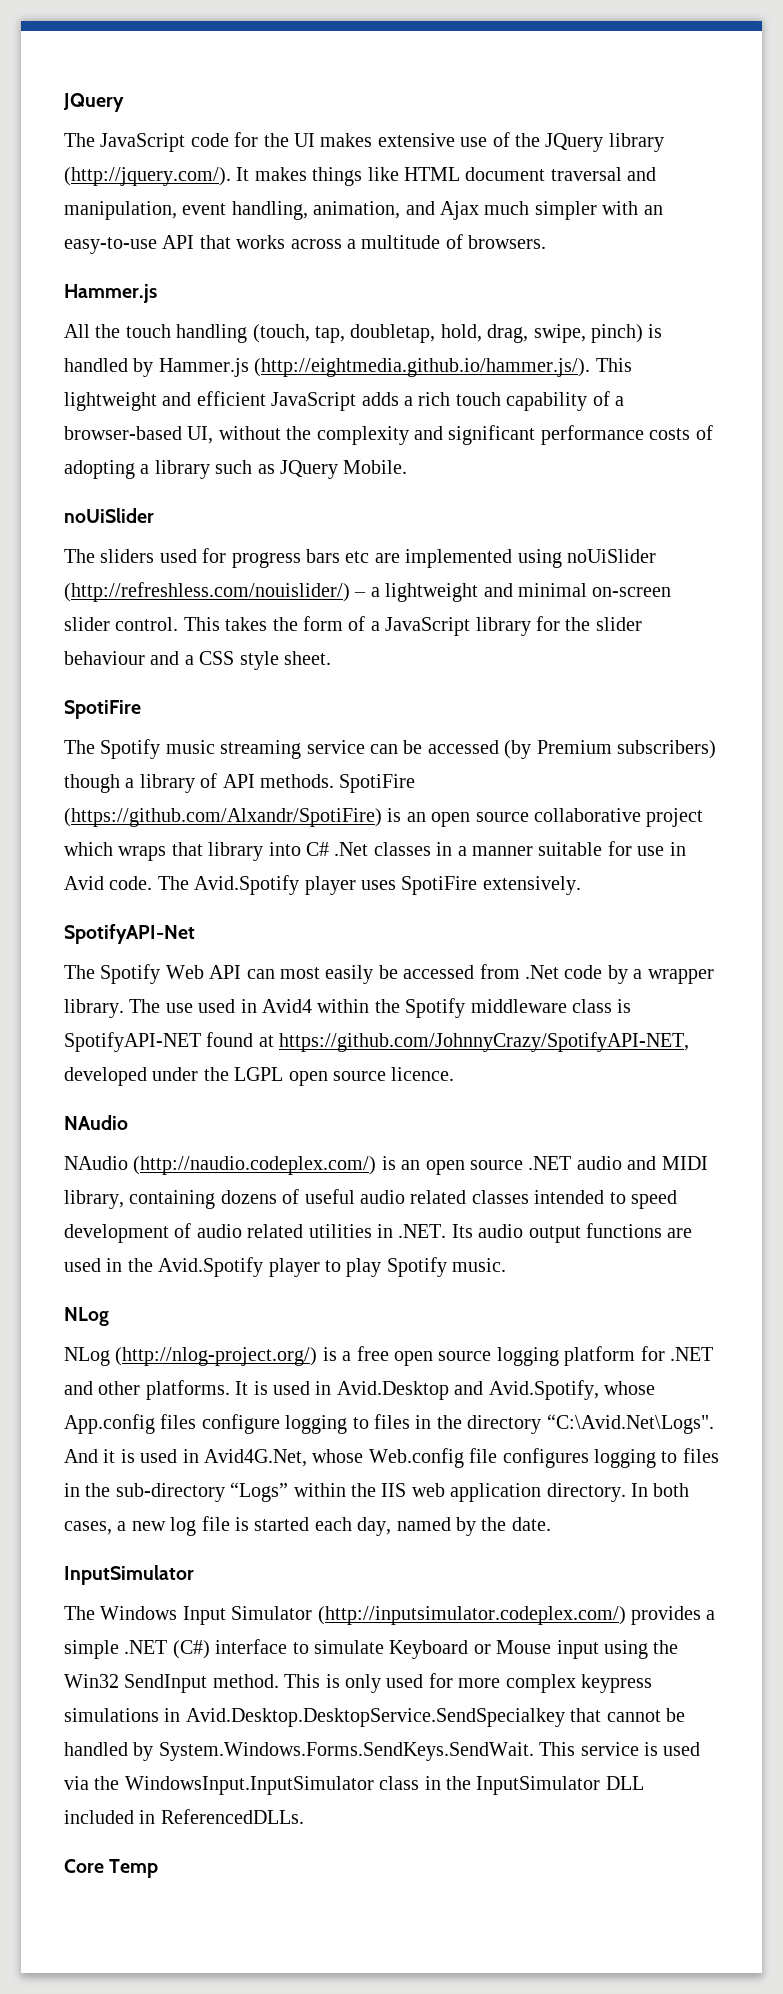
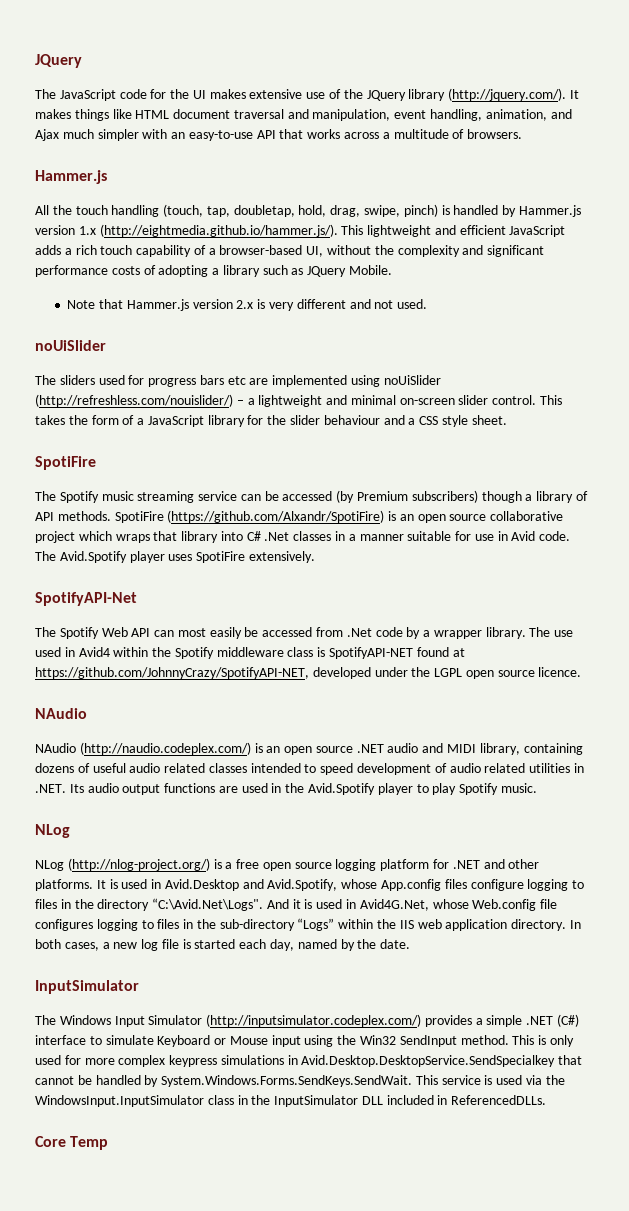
(249, 367) none -> [35,225,96,235] version 1.x
(408, 467) none -> [67,299,428,311] // Note that Hammer.js version 2.x is very different and not used.

